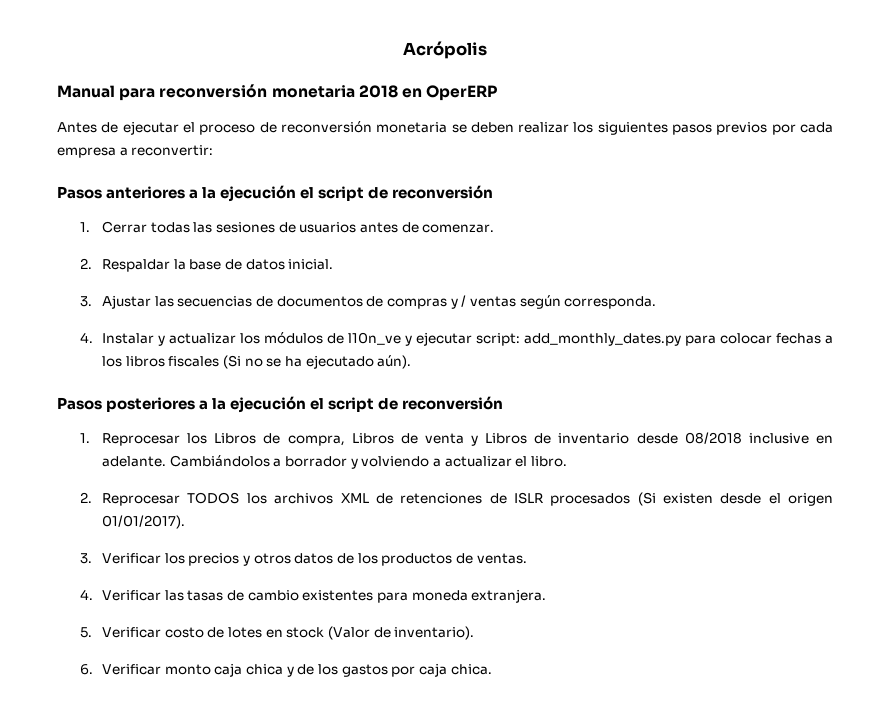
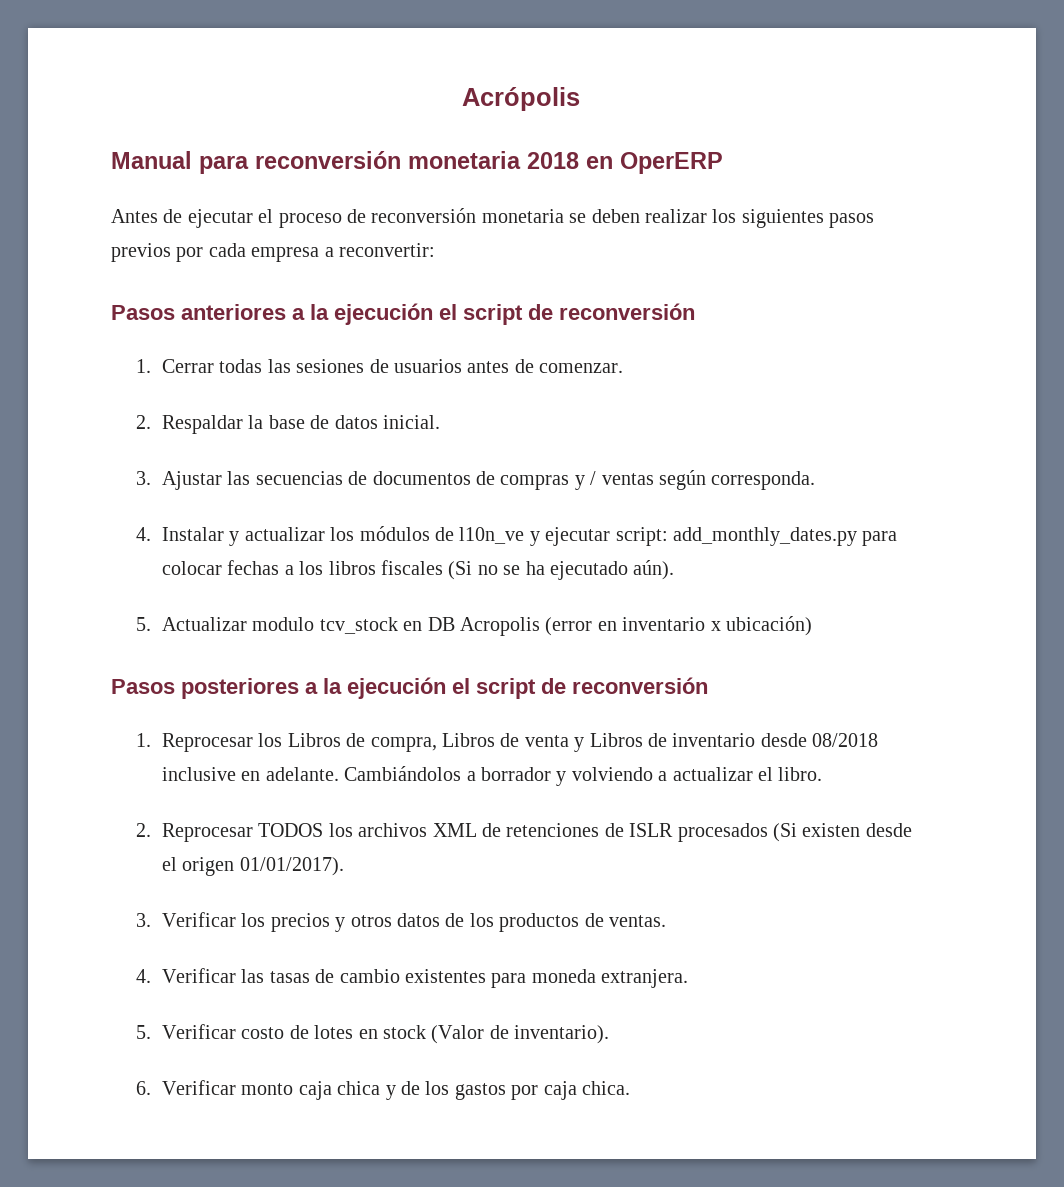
(412, 362) none -> [136,616,812,636] // 5. Actualizar modulo tcv_stock en DB Acropolis (error en inventario x ubicación)

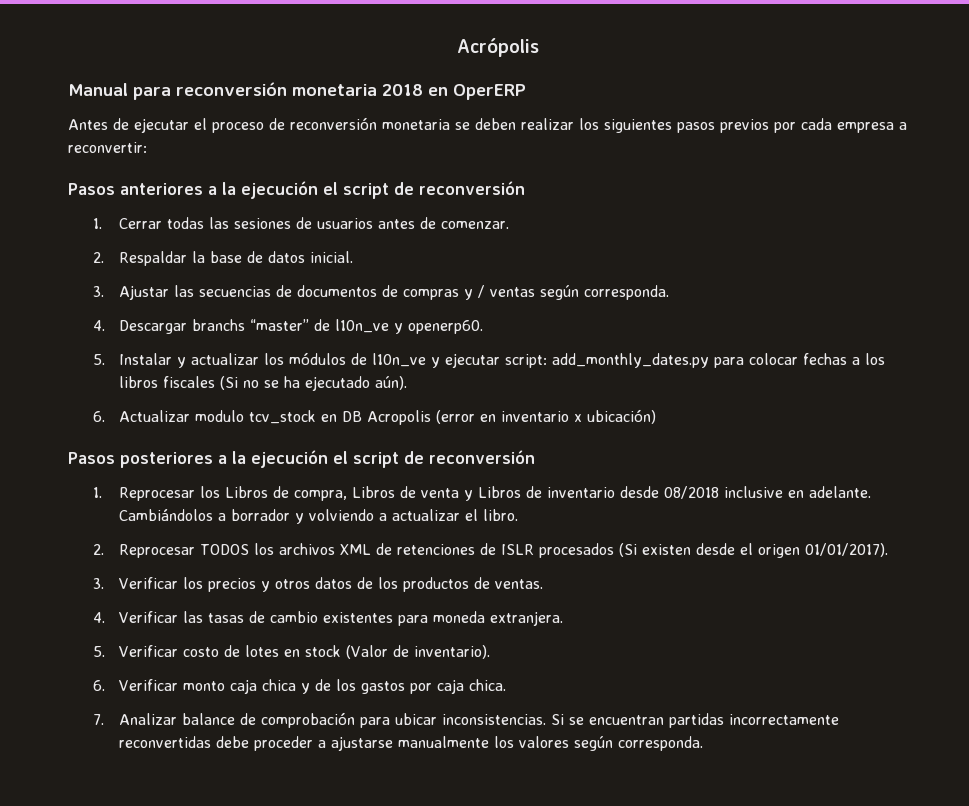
(152, 534) none -> [118,319,483,334] [93,354,106,365] Descargar branchs “master” de l10n_ve y openerp60. // 5.
[136,617,152,631] 5. -> [93,411,106,422] 6.
(630, 1088) none -> [93,712,839,728] [118,736,703,751] // 7. Analizar balance de comprobación para ubicar inconsistencias. Si se encuentran partidas incorrectamente reconvertidas debe proceder a ajustarse manualmente los valores según corresponda.

